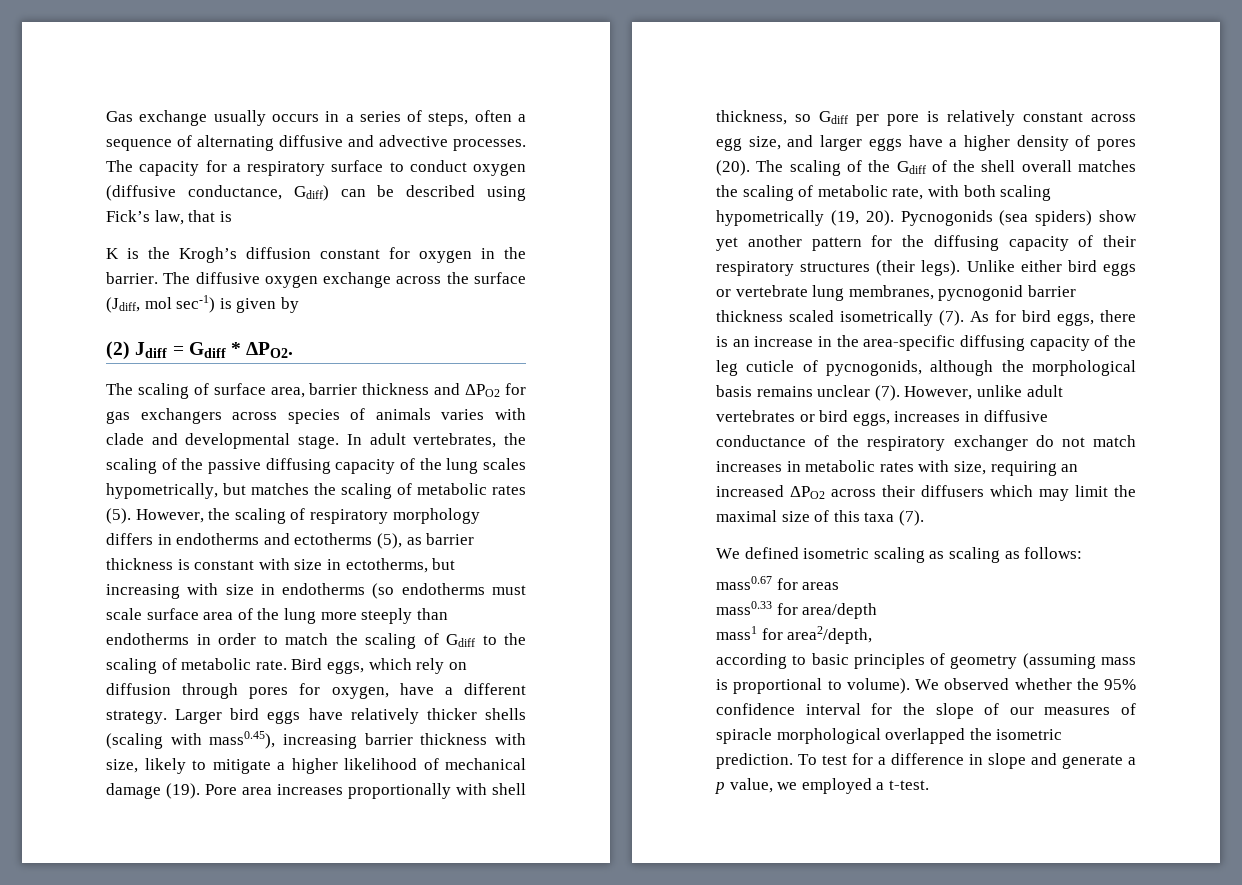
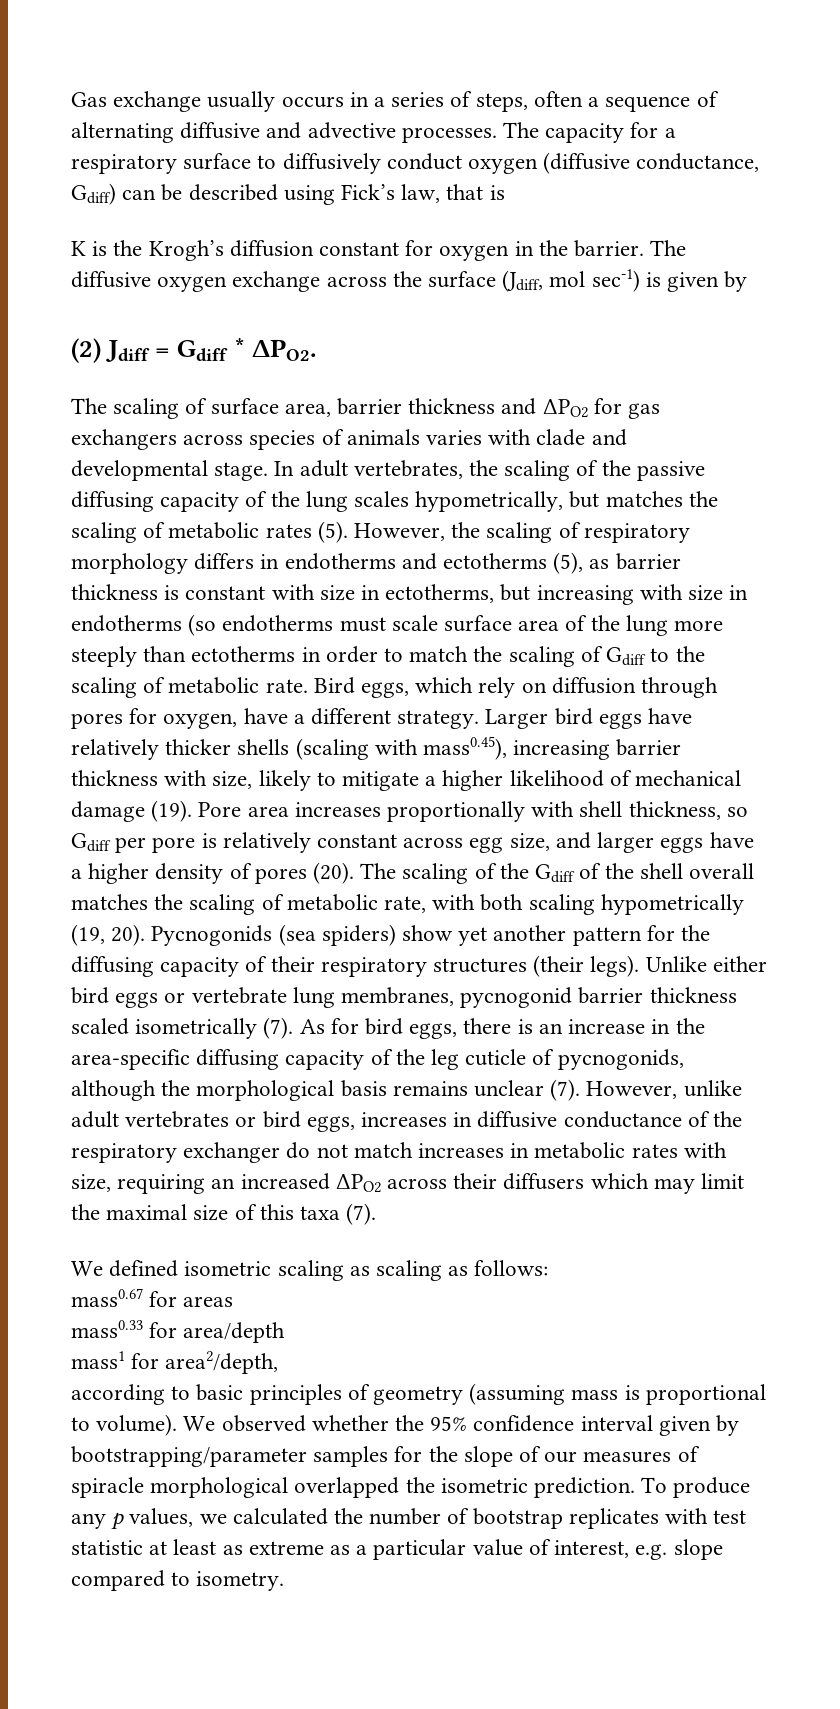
(404, 167) none -> [282,153,381,174] diffusively
[106,633,189,645] endotherms -> [191,646,296,662] ectotherms
(861, 709) none -> [658,1415,740,1436] [71,1446,389,1467] given by bootstrapping/parameter samples
[822,753,1136,769] [715,778,929,794] test for a difference in slope and generate a p value, we employed a t-test. -> [673,1477,751,1498] [71,1508,747,1530] [71,1539,723,1560] [71,1570,285,1591] produce any p values, we calculated the number of bootstrap replicates with test statistic at least as extreme as a particular value of interest, e.g. slope compared to isometry.

